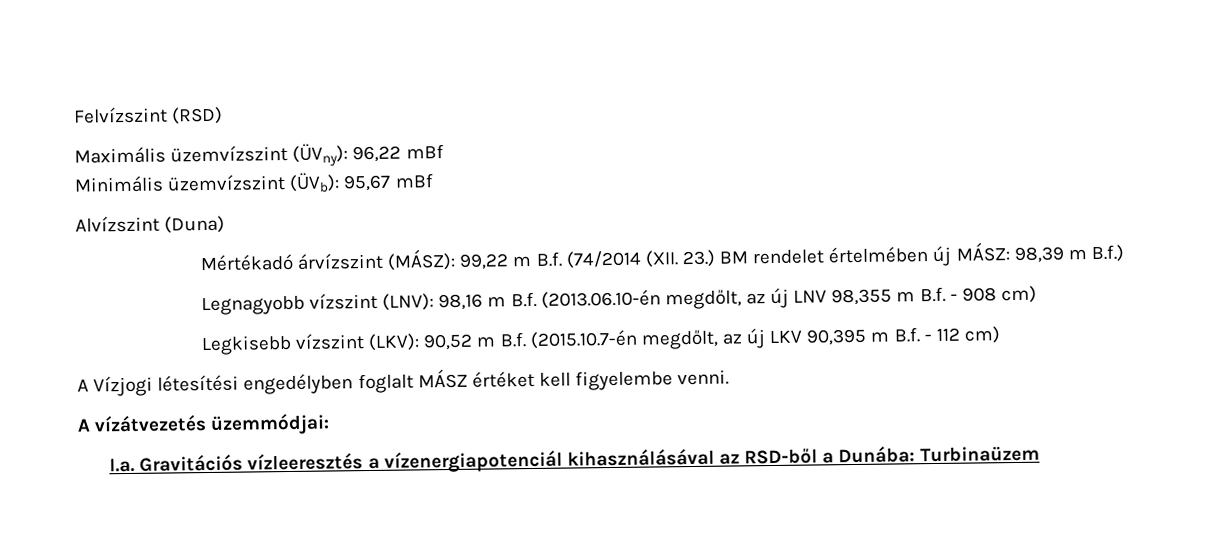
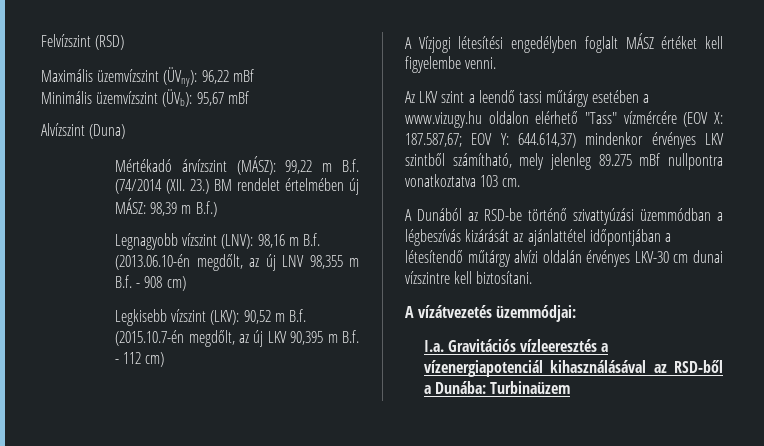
(730, 377) none -> [405,90,650,107] [405,111,723,128] [405,132,724,149] [405,153,723,170] [405,174,521,187] [405,208,723,225] [405,229,671,246] [405,250,723,267] [405,271,533,284] // Az LKV szint a leendő tassi műtárgy esetében a www.vizugy.hu oldalon elérhető "Tass" vízmércére (EOV X: 187.587,67; EOV Y: 644.614,37) mindenkor érvényes LKV szintből számítható, mely jelenleg 89.275 mBf nullpontra vonatkoztatva 103 cm. // A Dunából az RSD-be történő szivattyúzási üzemmódban a légbeszívás kizárását az ajánlattétel időpontjában a létesítendő műtárgy alvízi oldalán érvényes LKV-30 cm dunai vízszintre kell biztosítani.

